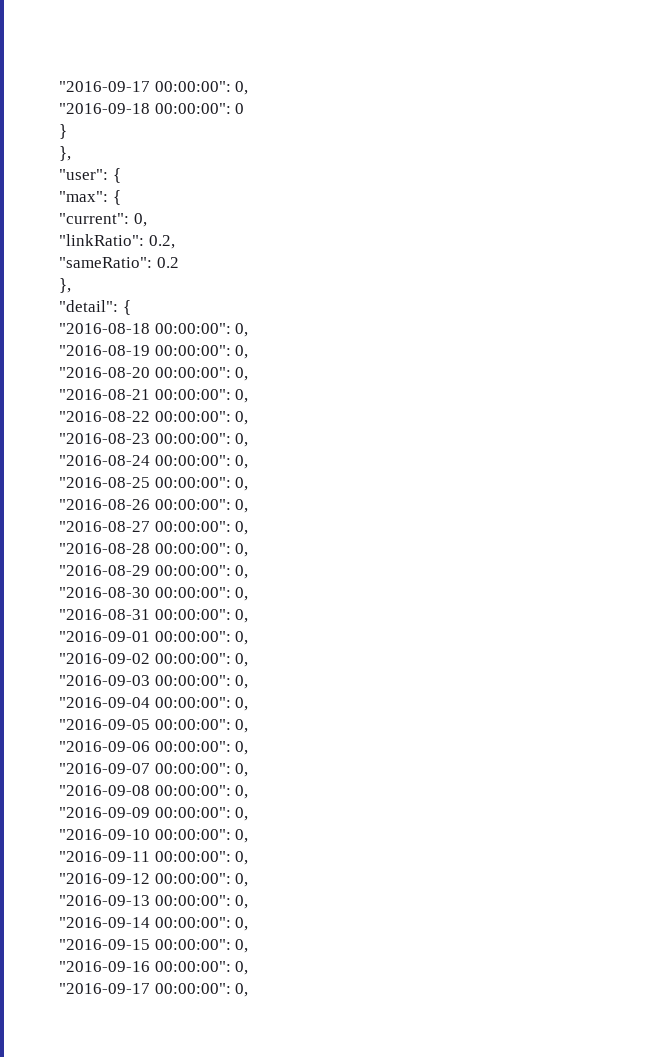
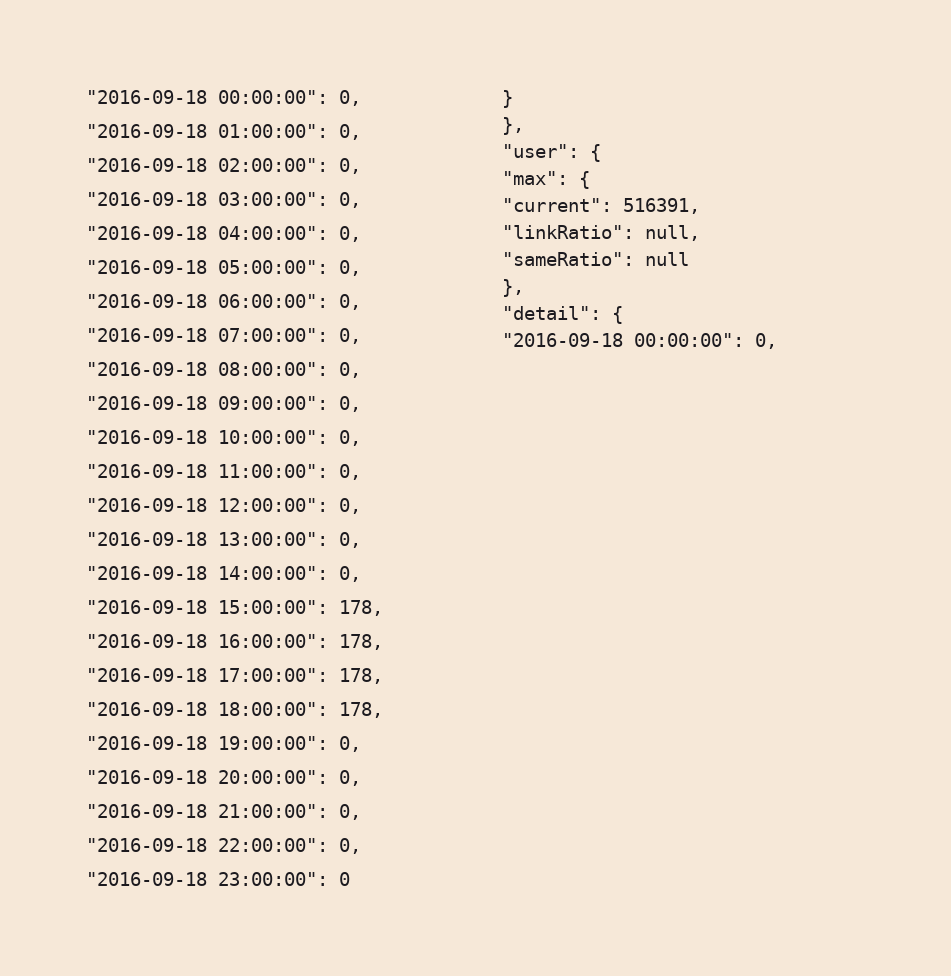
[59,81,150,92] "2016-09-17 -> [86,90,207,104] "2016-09-18
[154,103,231,114] 00:00:00": -> [218,124,361,140] [86,158,361,174] [86,192,361,208] [86,226,361,242] [86,260,361,276] [86,294,361,310] [86,328,361,344] [86,362,361,378] [86,396,361,412] [86,430,361,446] [86,464,361,480] [86,498,361,514] [86,532,361,548] [86,566,361,582] [86,600,383,616] [86,634,383,650] [86,668,383,684] [86,702,383,718] [86,736,361,752] [86,770,361,786] [86,804,361,820] [86,838,361,854] [86,872,328,886] 01:00:00": 0, // "2016-09-18 02:00:00": 0, // "2016-09-18 03:00:00": 0, // "2016-09-18 04:00:00": 0, // "2016-09-18 05:00:00": 0, // "2016-09-18 06:00:00": 0, // "2016-09-18 07:00:00": 0, // "2016-09-18 08:00:00": 0, // "2016-09-18 09:00:00": 0, // "2016-09-18 10:00:00": 0, // "2016-09-18 11:00:00": 0, // "2016-09-18 12:00:00": 0, // "2016-09-18 13:00:00": 0, // "2016-09-18 14:00:00": 0, // "2016-09-18 15:00:00": 178, // "2016-09-18 16:00:00": 178, // "2016-09-18 17:00:00": 178, // "2016-09-18 18:00:00": 178, // "2016-09-18 19:00:00": 0, // "2016-09-18 20:00:00": 0, // "2016-09-18 21:00:00": 0, // "2016-09-18 22:00:00": 0, // "2016-09-18 23:00:00":
[133,213,147,227] 0, -> [623,198,700,214] 516391,
[148,235,175,249] 0.2, -> [645,225,700,241] null,
[156,257,179,268] 0.2 -> [645,252,689,266] null
[59,323,249,337] [59,345,249,359] [59,367,249,381] [59,389,249,403] [59,411,249,425] [59,433,249,447] [59,455,249,469] [59,477,249,491] [59,499,249,513] [59,521,249,535] [59,543,249,557] [59,565,249,579] [59,587,249,601] [59,609,249,623] [59,631,249,645] [59,653,249,667] [59,675,249,689] [59,697,249,711] [59,719,249,733] [59,741,249,755] [59,763,249,777] [59,785,249,799] [59,807,249,821] [59,829,249,843] [59,851,249,865] [59,873,249,887] [59,895,249,909] [59,917,249,931] [59,939,249,953] [59,961,249,975] [59,983,249,997] "2016-08-18 00:00:00": 0, // "2016-08-19 00:00:00": 0, // "2016-08-20 00:00:00": 0, // "2016-08-21 00:00:00": 0, // "2016-08-22 00:00:00": 0, // "2016-08-23 00:00:00": 0, // "2016-08-24 00:00:00": 0, // "2016-08-25 00:00:00": 0, // "2016-08-26 00:00:00": 0, // "2016-08-27 00:00:00": 0, // "2016-08-28 00:00:00": 0, // "2016-08-29 00:00:00": 0, // "2016-08-30 00:00:00": 0, // "2016-08-31 00:00:00": 0, // "2016-09-01 00:00:00": 0, // "2016-09-02 00:00:00": 0, // "2016-09-03 00:00:00": 0, // "2016-09-04 00:00:00": 0, // "2016-09-05 00:00:00": 0, // "2016-09-06 00:00:00": 0, // "2016-09-07 00:00:00": 0, // "2016-09-08 00:00:00": 0, // "2016-09-09 00:00:00": 0, // "2016-09-10 00:00:00": 0, // "2016-09-11 00:00:00": 0, // "2016-09-12 00:00:00": 0, // "2016-09-13 00:00:00": 0, // "2016-09-14 00:00:00": 0, // "2016-09-15 00:00:00": 0, // "2016-09-16 00:00:00": 0, // "2016-09-17 00:00:00": 0, -> [502,333,777,349] "2016-09-18 00:00:00": 0,

